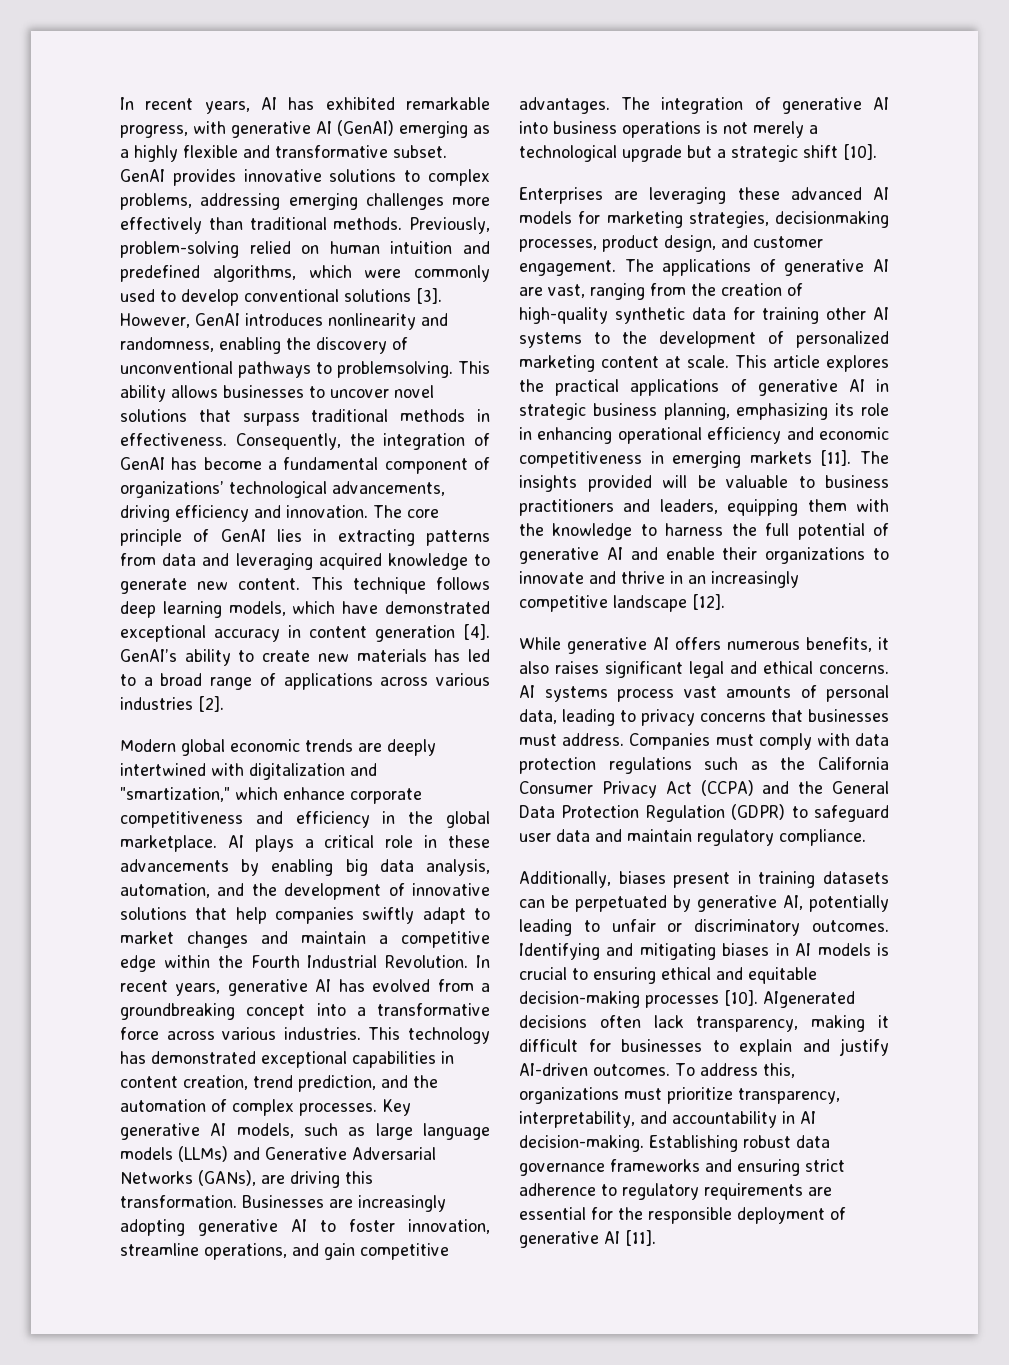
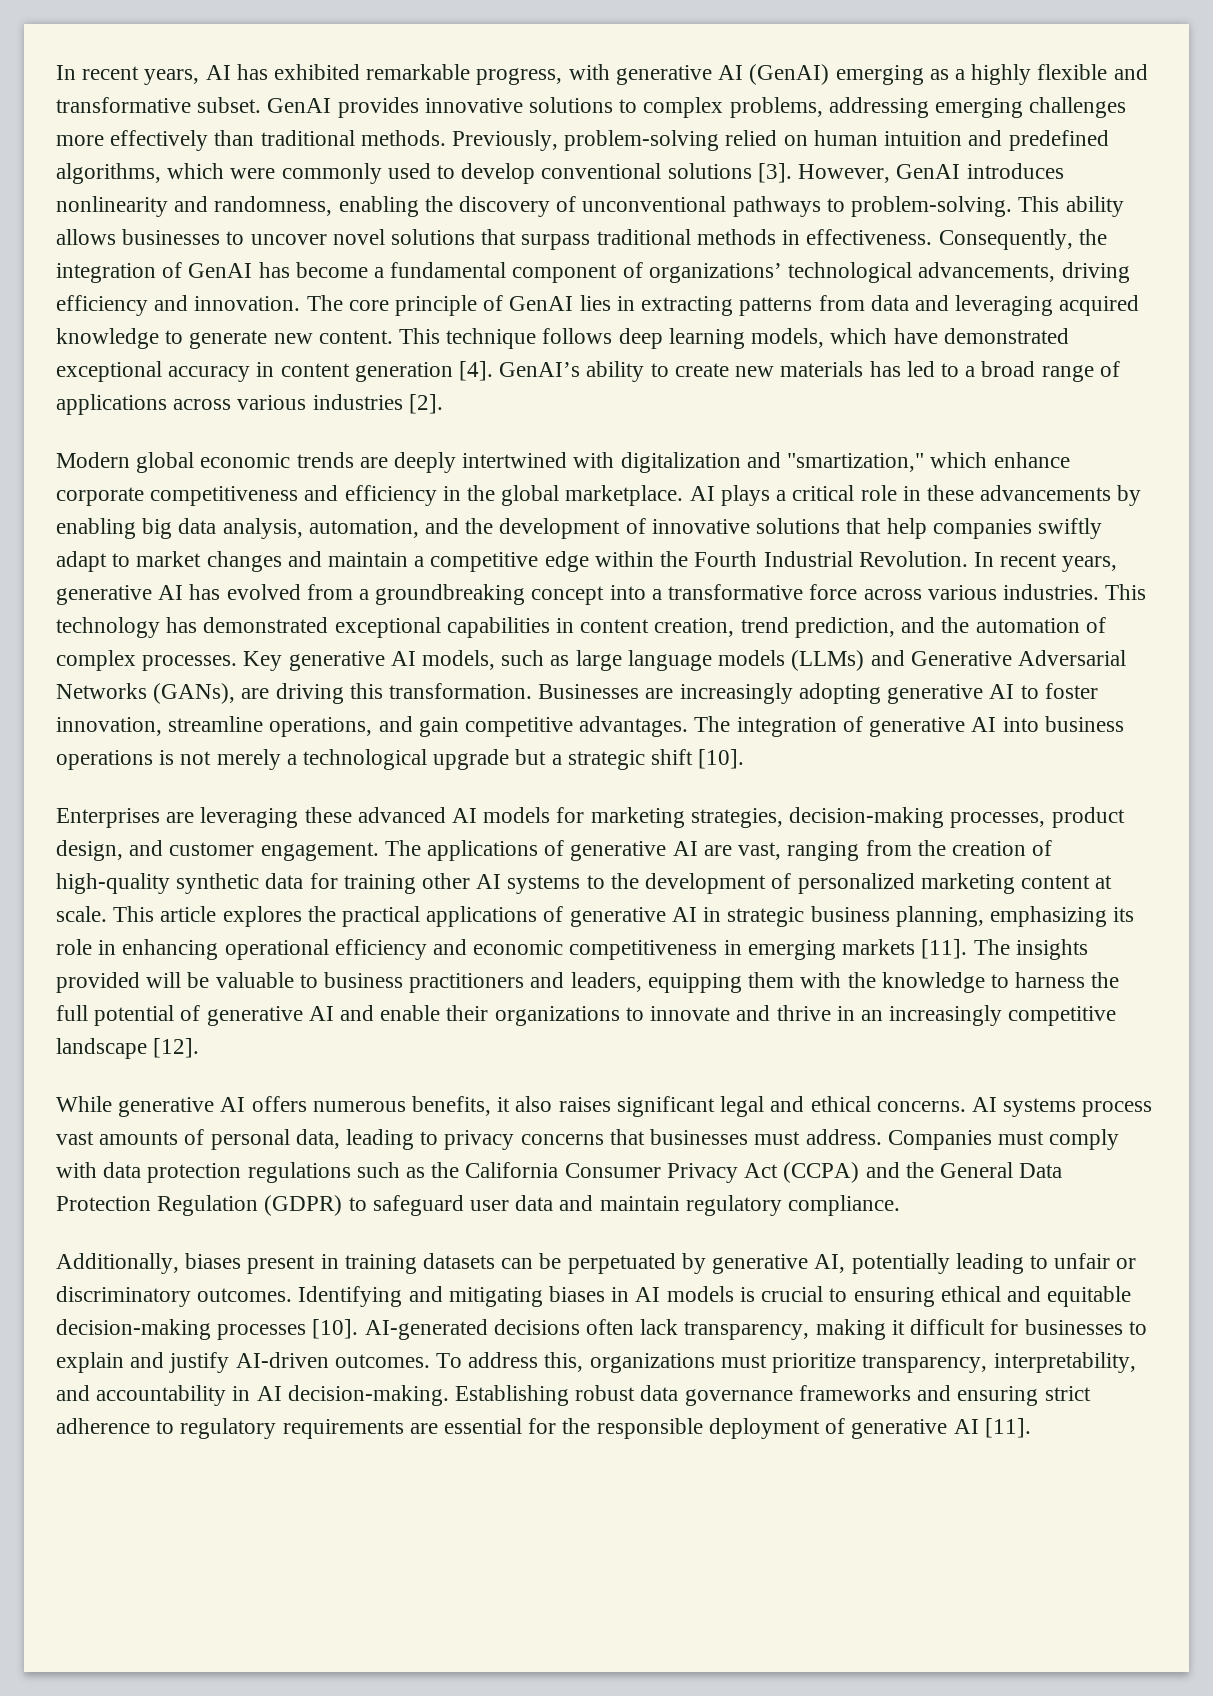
[337,361,453,378] problemsolving. -> [851,196,1013,217] problem-solving.
[775,211,889,228] decisionmaking -> [789,807,945,828] decision-making
[763,991,855,1008] AIgenerated -> [364,1319,488,1340] AI-generated

